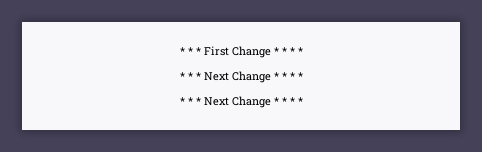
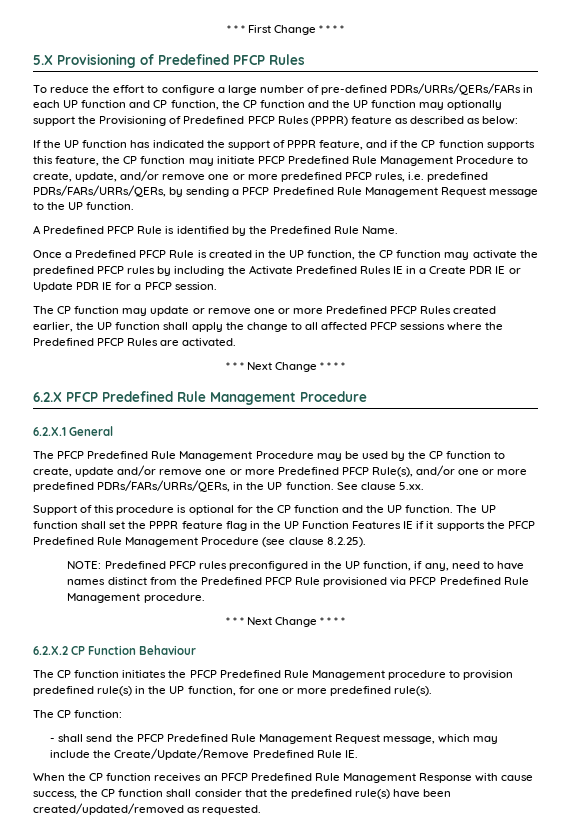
[179,71,303,83] [179,96,303,108] // * * * Next Change * * * * // * * * Next Change * * * * -> [33,54,305,68] [33,83,534,95] [33,100,503,110] [33,116,519,126] [33,140,535,150] [33,156,529,166] [33,170,489,182] [33,185,538,197] [33,202,135,210] [33,225,399,236] [33,250,538,260] [33,265,521,276] [33,282,217,292] [33,306,497,316] [33,322,504,332] [33,338,237,347] [225,362,346,372] [33,391,367,405] [33,426,114,436] [33,451,506,461] [33,465,528,477] [33,480,424,492] [33,505,496,515] [33,521,535,531] [33,537,366,547] [67,561,524,571] [67,577,529,587] [67,593,205,603] [225,617,346,627] [33,645,197,655] [33,670,514,680] [33,686,433,696] [33,710,123,718] [50,734,499,744] [50,748,358,760] [33,773,534,783] [33,789,452,799] [33,803,262,815] // 5.X Provisioning of Predefined PFCP Rules // To reduce the effort to configure a large number of pre-defined PDRs/URRs/QERs/FARs in each UP function and CP function, the CP function and the UP function may optionally support the Provisioning of Predefined PFCP Rules (PPPR) feature as described as below: // If the UP function has indicated the support of PPPR feature, and if the CP function supports this feature, the CP function may initiate PFCP Predefined Rule Management Procedure to create, update, and/or remove one or more predefined PFCP rules, i.e. predefined PDRs/FARs/URRs/QERs, by sending a PFCP Predefined Rule Management Request message to the UP function. // A Predefined PFCP Rule is identified by the Predefined Rule Name. // Once a Predefined PFCP Rule is created in the UP function, the CP function may activate the predefined PFCP rules by including the Activate Predefined Rules IE in a Create PDR IE or Update PDR IE for a PFCP session. // The CP function may update or remove one or more Predefined PFCP Rules created earlier, the UP function shall apply the change to all affected PFCP sessions where the Predefined PFCP Rules are activated. // * * * Next Change * * * * // 6.2.X PFCP Predefined Rule Management Procedure // 6.2.X.1 General // The PFCP Predefined Rule Management Procedure may be used by the CP function to create, update and/or remove one or more Predefined PFCP Rule(s), and/or one or more predefined PDRs/FARs/URRs/QERs, in the UP function. See clause 5.xx. // Support of this procedure is optional for the CP function and the UP function. The UP function shall set the PPPR feature flag in the UP Function Features IE if it supports the PFCP Predefined Rule Management Procedure (see clause 8.2.25). // NOTE: Predefined PFCP rules preconfigured in the UP function, if any, need to have names distinct from the Predefined PFCP Rule provisioned via PFCP Predefined Rule Management procedure. // * * * Next Change * * * * // 6.2.X.2 CP Function Behaviour // The CP function initiates the PFCP Predefined Rule Management procedure to provision predefined rule(s) in the UP function, for one or more predefined rule(s). // The CP function: // - shall send the PFCP Predefined Rule Management Request message, which may include the Create/Update/Remove Predefined Rule IE. // When the CP function receives an PFCP Predefined Rule Management Response with cause success, the CP function shall consider that the predefined rule(s) have been created/updated/removed as requested.

